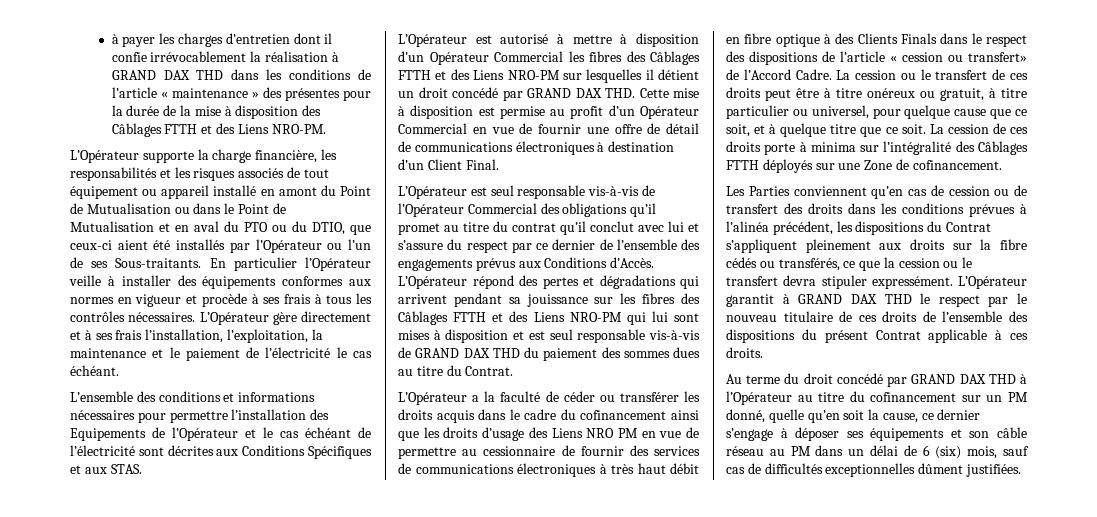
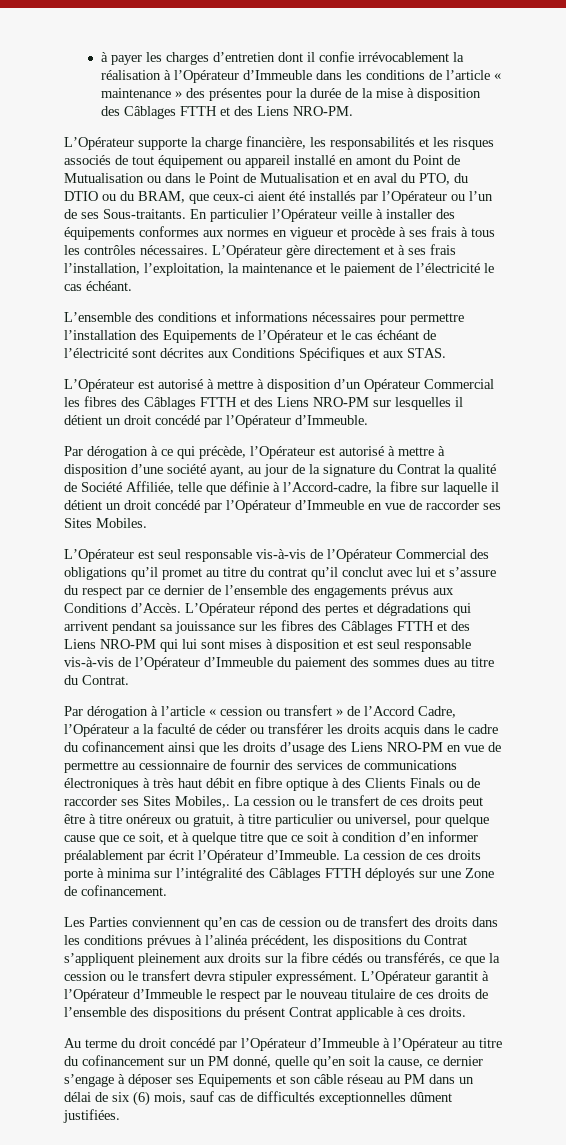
[111,70,224,80] GRAND DAX THD -> [173,70,312,83] l’Opérateur d’Immeuble
[244,222,268,232] PTO -> [419,173,468,185] [64,191,98,201] PTO, du DTIO
[312,222,345,235] DTIO, -> [138,191,185,203] BRAM,
[527,88,699,98] [398,105,699,119] [398,123,699,134] [398,141,675,155] [398,159,499,170] GRAND DAX THD. Cette mise à disposition est permise au profit d’un Opérateur Commercial en vue de fournir une offre de détail de communications électroniques à destination d’un Client Final. -> [226,415,368,428] [64,446,445,459] [64,464,496,477] [64,481,499,495] [64,500,501,513] [64,518,147,528] l’Opérateur d’Immeuble. // Par dérogation à ce qui précède, l’Opérateur est autorisé à mettre à disposition d’une société ayant, au jour de la signature du Contrat la qualité de Société Affiliée, telle que définie à l’Accord-cadre, la fibre sur laquelle il détient un droit concédé par l’Opérateur d’Immeuble en vue de raccorder ses Sites Mobiles.
[415,348,520,358] GRAND DAX THD -> [135,657,273,670] l’Opérateur d’Immeuble
[398,392,467,405] L’Opérateur -> [64,705,456,719] [64,724,129,737] Par dérogation à l’article « cession ou transfert » de l’Accord Cadre, l’Opérateur
[586,428,638,438] NRO PM -> [387,742,443,752] NRO-PM
[940,33,1027,47] [726,51,1027,65] [726,69,832,80] dans le respect des dispositions de l’article « cession ou transfert» de l’Accord Cadre. -> [449,778,480,788] [64,796,230,808] ou de raccorder ses Sites Mobiles,.
[901,124,926,134] soit. -> [307,831,478,842] [64,850,340,863] soit à condition d’en informer préalablement par écrit l’Opérateur d’Immeuble.
[798,294,912,304] GRAND DAX THD -> [64,989,202,1002] l’Opérateur d’Immeuble
[911,374,1016,384] GRAND DAX THD -> [241,1038,379,1051] l’Opérateur d’Immeuble
[870,428,945,441] équipements -> [198,1074,272,1087] Equipements
[922,445,962,459] 6 (six) -> [112,1091,150,1106] six (6)

